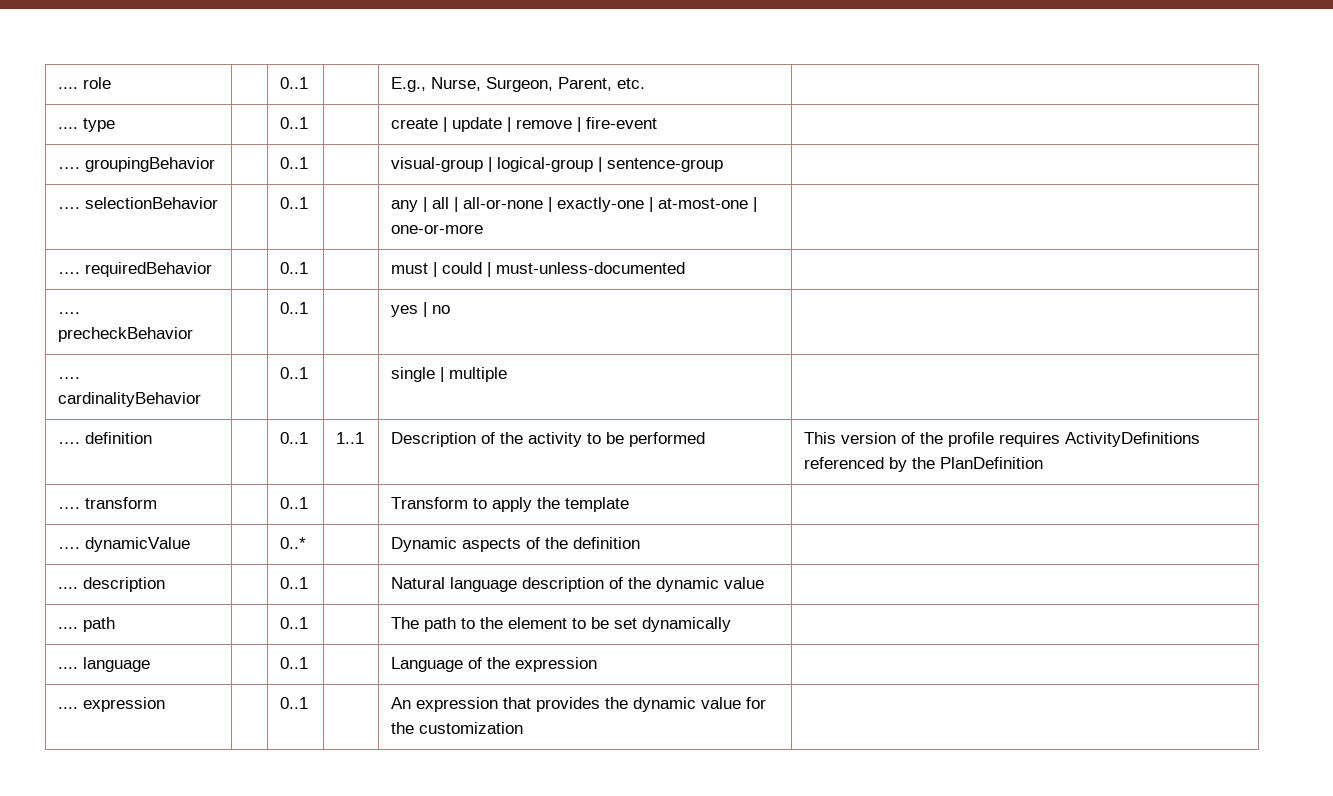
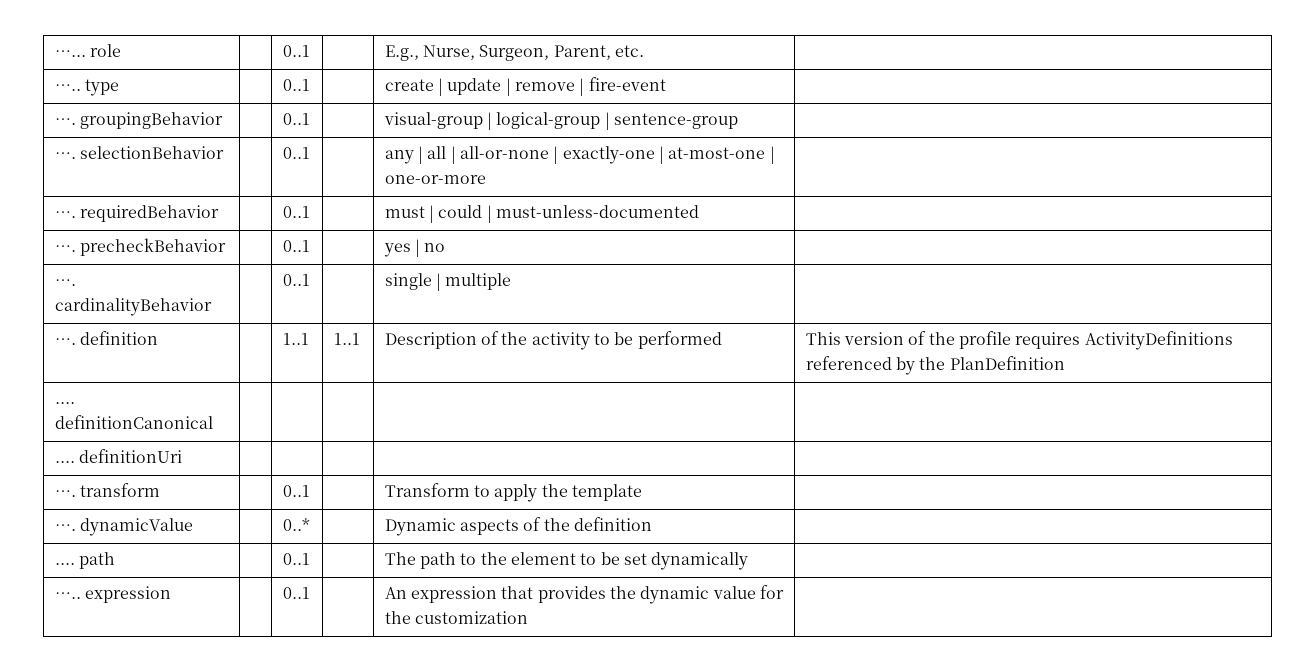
[58,87,79,89] .... -> [54,50,86,57] …...
[58,127,79,129] .... -> [54,84,81,91] …..
[280,432,309,444] 0..1 -> [282,333,309,345] 1..1
(1044, 463) none -> [54,402,75,404] [54,415,213,429] [54,449,183,463] // .... definitionCanonical | | | | | // .... definitionUri | | | | |
[58,577,166,592] [280,577,309,589] [391,577,765,592] // .... description | | 0..1 | | Natural language description of the dynamic value | -> (653, 524) none
[58,657,151,672] [280,657,309,669] [391,657,598,672] [58,707,79,709] .... language | | 0..1 | | Language of the expression | // .... -> [54,592,81,599] …..

